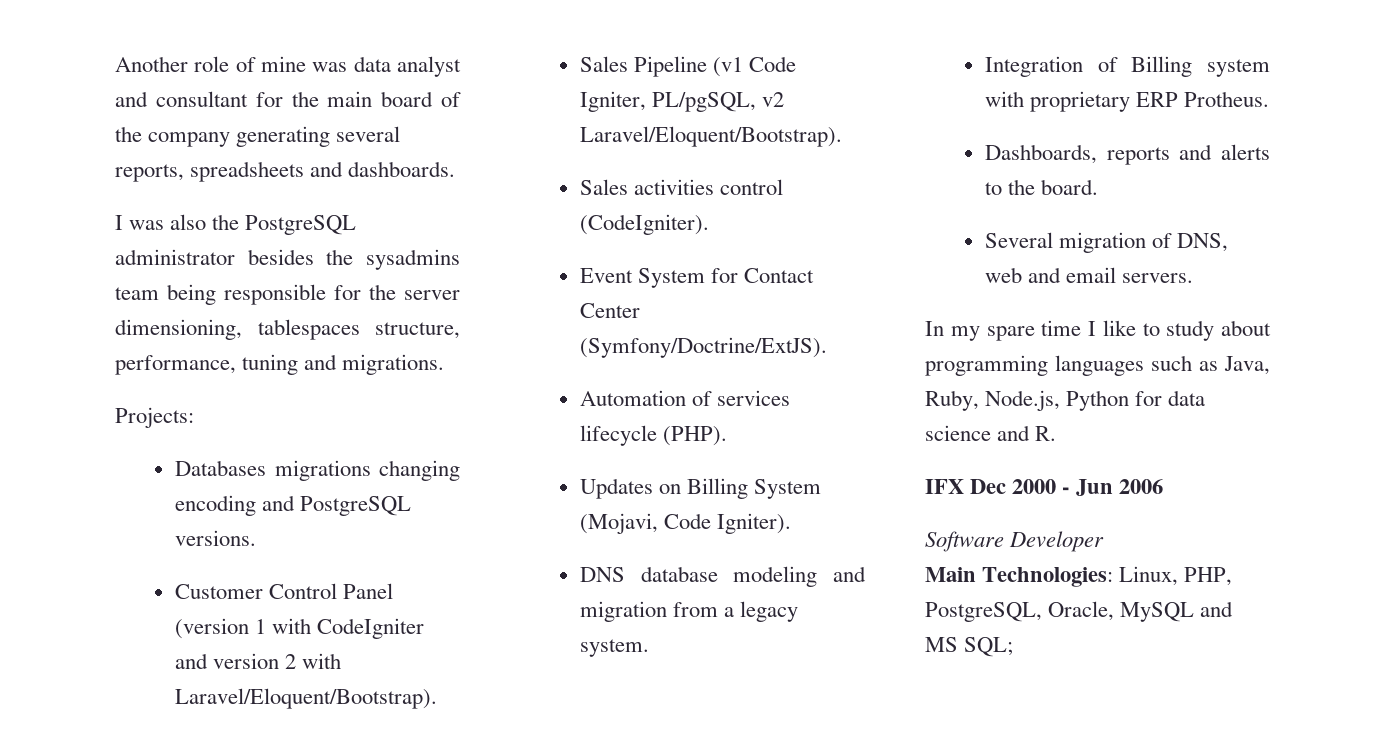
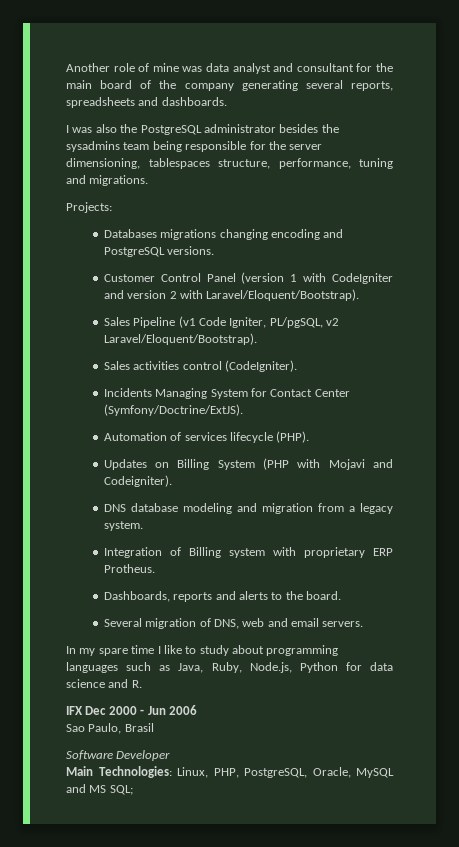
[580,268,634,283] Event -> [103,388,208,399] Incidents Managing
[580,513,792,534] (Mojavi, Code Igniter). -> [263,458,394,470] [103,475,172,487] (PHP with Mojavi and Codeigniter).
(1164, 486) none -> [66,723,154,734] // Sao Paulo, Brasil

